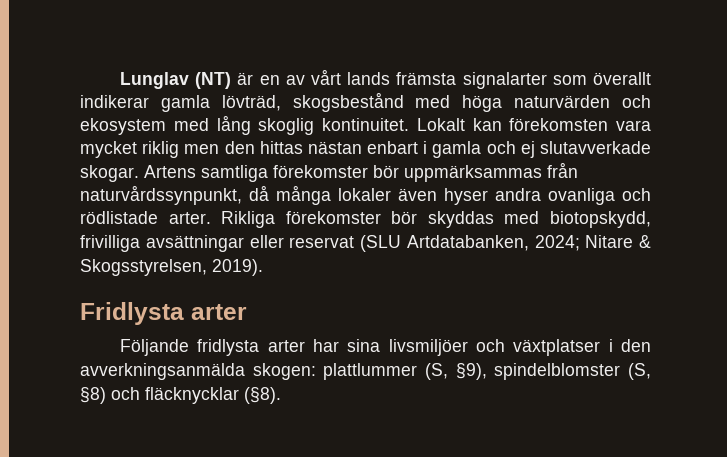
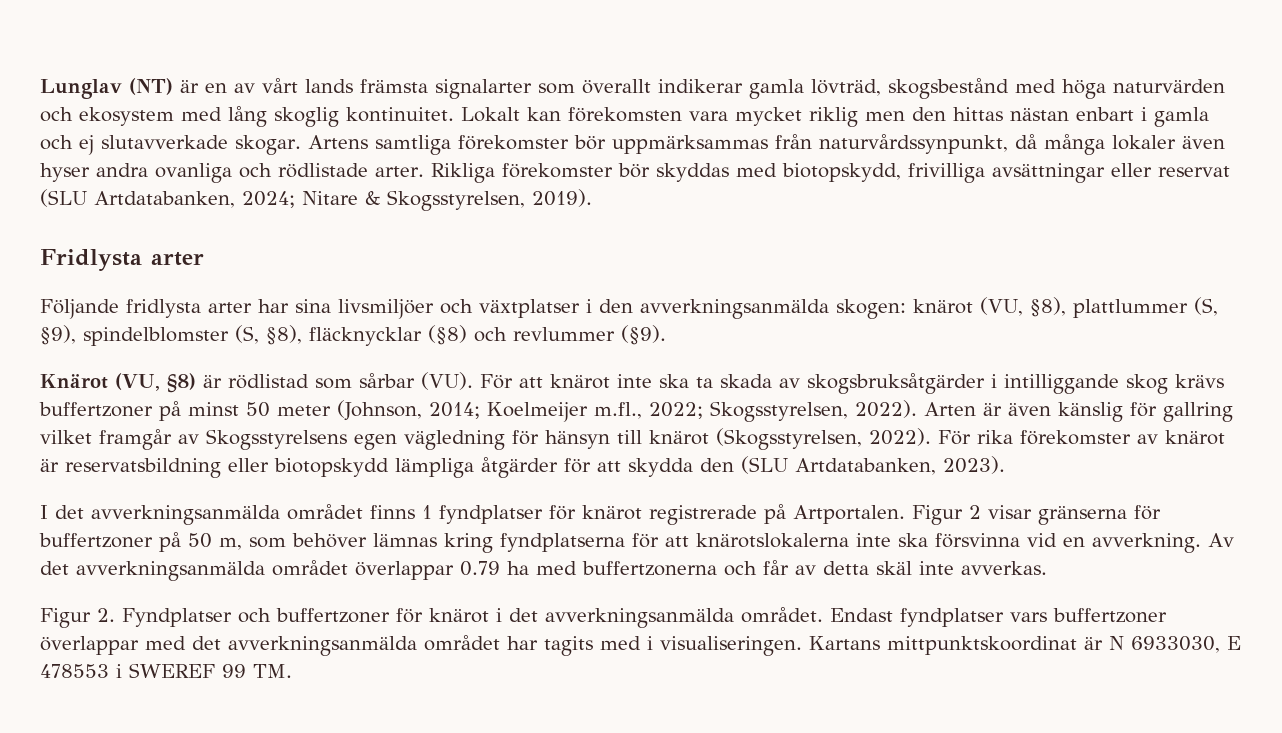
(316, 371) none -> [913,297,1066,317] knärot (VU, §8),
[80,387,281,404] §8) och fläcknycklar (§8). -> [266,325,666,346] [40,372,1224,394] [39,400,1234,422] [40,428,1225,450] [40,456,1005,478] [40,504,1161,525] [39,532,1234,553] [40,560,1047,581] [40,607,1167,628] [40,635,1241,656] [40,663,292,678] §8), fläcknycklar (§8) och revlummer (§9). // Knärot (VU, §8) är rödlistad som sårbar (VU). För att knärot inte ska ta skada av skogsbruksåtgärder i intilliggande skog krävs buffertzoner på minst 50 meter (Johnson, 2014; Koelmeijer m.fl., 2022; Skogsstyrelsen, 2022). Arten är även känslig för gallring vilket framgår av Skogsstyrelsens egen vägledning för hänsyn till knärot (Skogsstyrelsen, 2022). För rika förekomster av knärot är reservatsbildning eller biotopskydd lämpliga åtgärder för att skydda den (SLU Artdatabanken, 2023). // I det avverkningsanmälda området finns 1 fyndplatser för knärot registrerade på Artportalen. Figur 2 visar gränserna för buffertzoner på 50 m, som behöver lämnas kring fyndplatserna för att knärotslokalerna inte ska försvinna vid en avverkning. Av det avverkningsanmälda området överlappar 0.79 ha med buffertzonerna och får av detta skäl inte avverkas. // Figur 2. Fyndplatser och buffertzoner för knärot i det avverkningsanmälda området. Endast fyndplatser vars buffertzoner överlappar med det avverkningsanmälda området har tagits med i visualiseringen. Kartans mittpunktskoordinat är N 6933030, E 478553 i SWEREF 99 TM.

